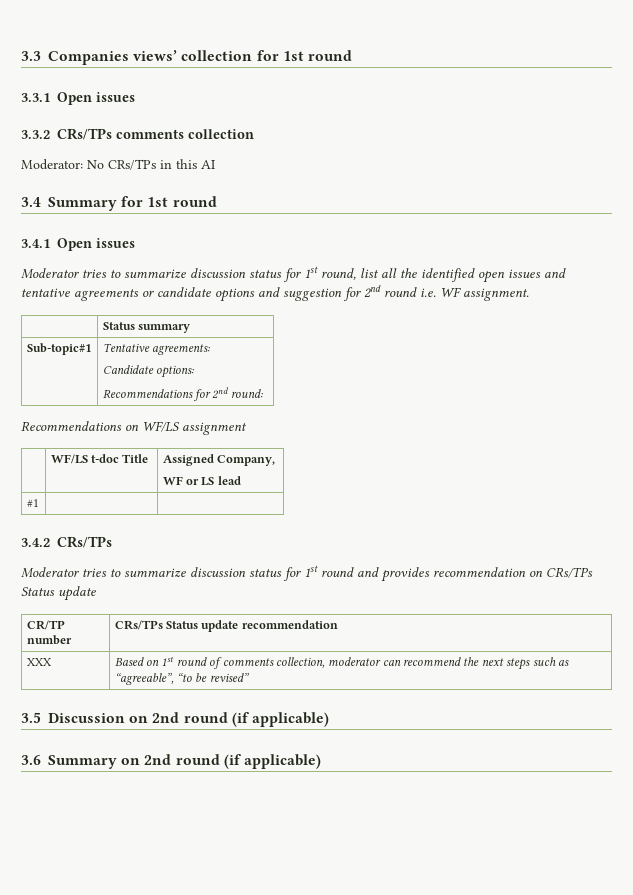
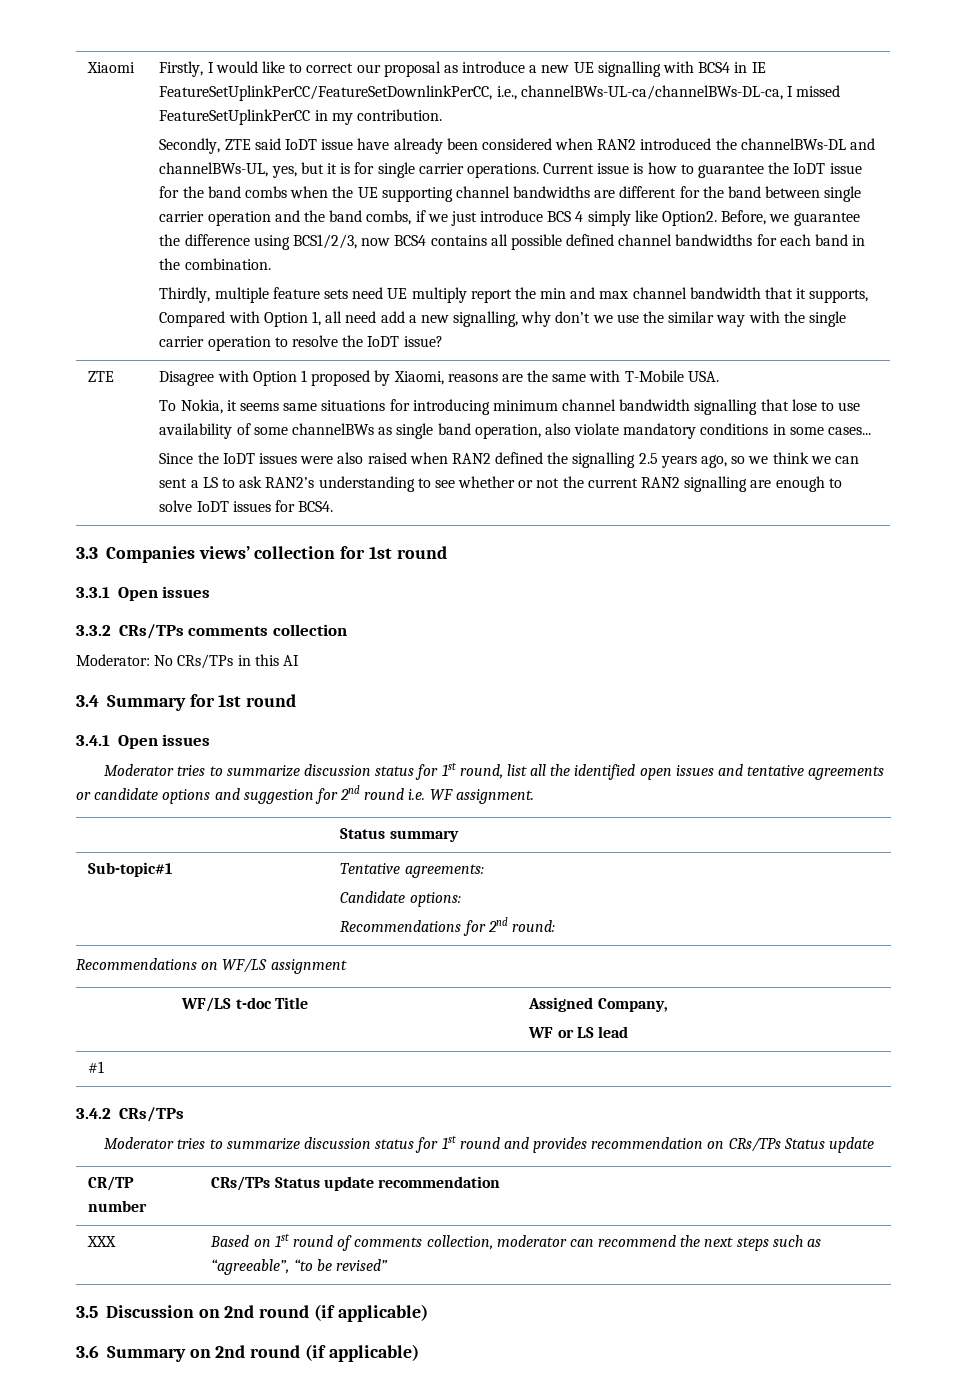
(21, 56) none -> [87,62,136,73] [159,61,766,77] [159,85,841,101] [159,109,442,125] [159,138,875,154] [159,162,862,178] [159,186,862,202] [159,210,860,226] [159,234,866,250] [159,258,271,270] [159,287,869,303] [159,311,846,327] [159,335,443,351] [88,371,115,382] [159,370,719,386] [159,399,861,415] [159,423,871,439] [159,452,859,468] [159,476,842,492] [159,500,334,512] Xiaomi | Firstly, I would like to correct our proposal as introduce a new UE signalling with BCS4 in IE FeatureSetUplinkPerCC/FeatureSetDownlinkPerCC, i.e., channelBWs-UL-ca/channelBWs-DL-ca, I missed FeatureSetUplinkPerCC in my contribution. // Secondly, ZTE said IoDT issue have already been considered when RAN2 introduced the channelBWs-DL and channelBWs-UL, yes, but it is for single carrier operations. Current issue is how to guarantee the IoDT issue for the band combs when the UE supporting channel bandwidths are different for the band between single carrier operation and the band combs, if we just introduce BCS 4 simply like Option2. Before, we guarantee the difference using BCS1/2/3, now BCS4 contains all possible defined channel bandwidths for each band in the combination. // Thirdly, multiple feature sets need UE multiply report the min and max channel bandwidth that it supports, Compared with Option 1, all need add a new signalling, why don’t we use the similar way with the single carrier operation to resolve the IoDT issue? // ZTE | Disagree with Option 1 proposed by Xiaomi, reasons are the same with T-Mobile USA. // To Nokia, it seems same situations for introducing minimum channel bandwidth signalling that lose to use availability of some channelBWs as single band operation, also violate mandatory conditions in some cases... // Since the IoDT issues were also raised when RAN2 defined the signalling 2.5 years ago, so we think we can sent a LS to ask RAN2’s understanding to see whether or not the current RAN2 signalling are enough to solve IoDT issues for BCS4. //

